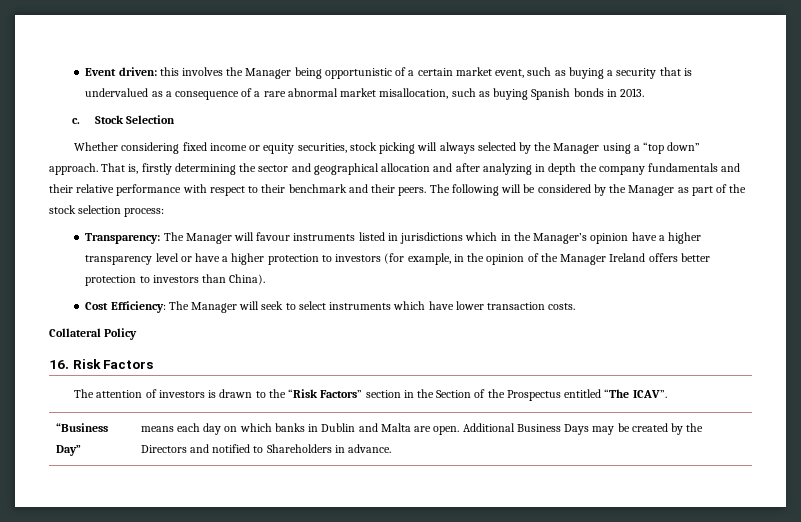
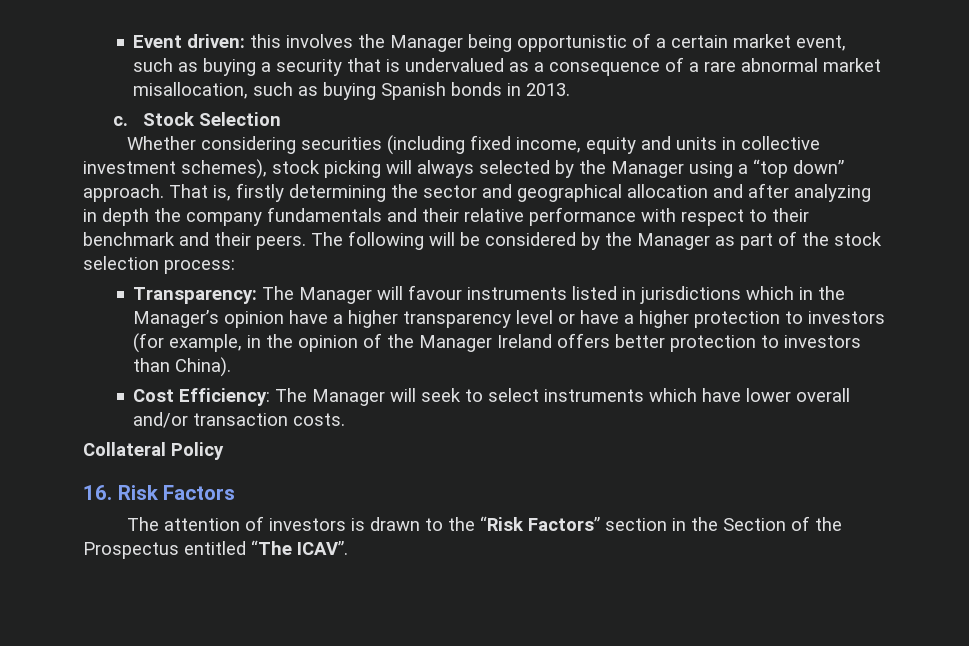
[182,142,347,154] fixed income or equity securities, -> [300,135,820,155] [83,159,267,179] securities (including fixed income, equity and units in collective investment schemes),
(484, 305) none -> [796,388,851,402] [133,412,189,428] overall and/or
[55,423,108,432] [55,445,81,456] [140,423,704,435] [140,444,392,453] // “Business Day” | means each day on which banks in Dublin and Malta are open. Additional Business Days may be created by the Directors and notified to Shareholders in advance. -> (348, 548) none

